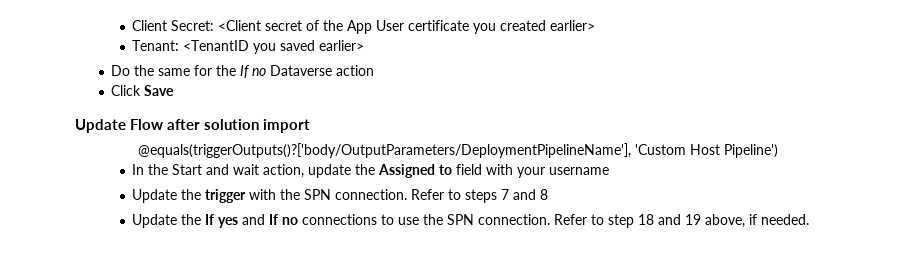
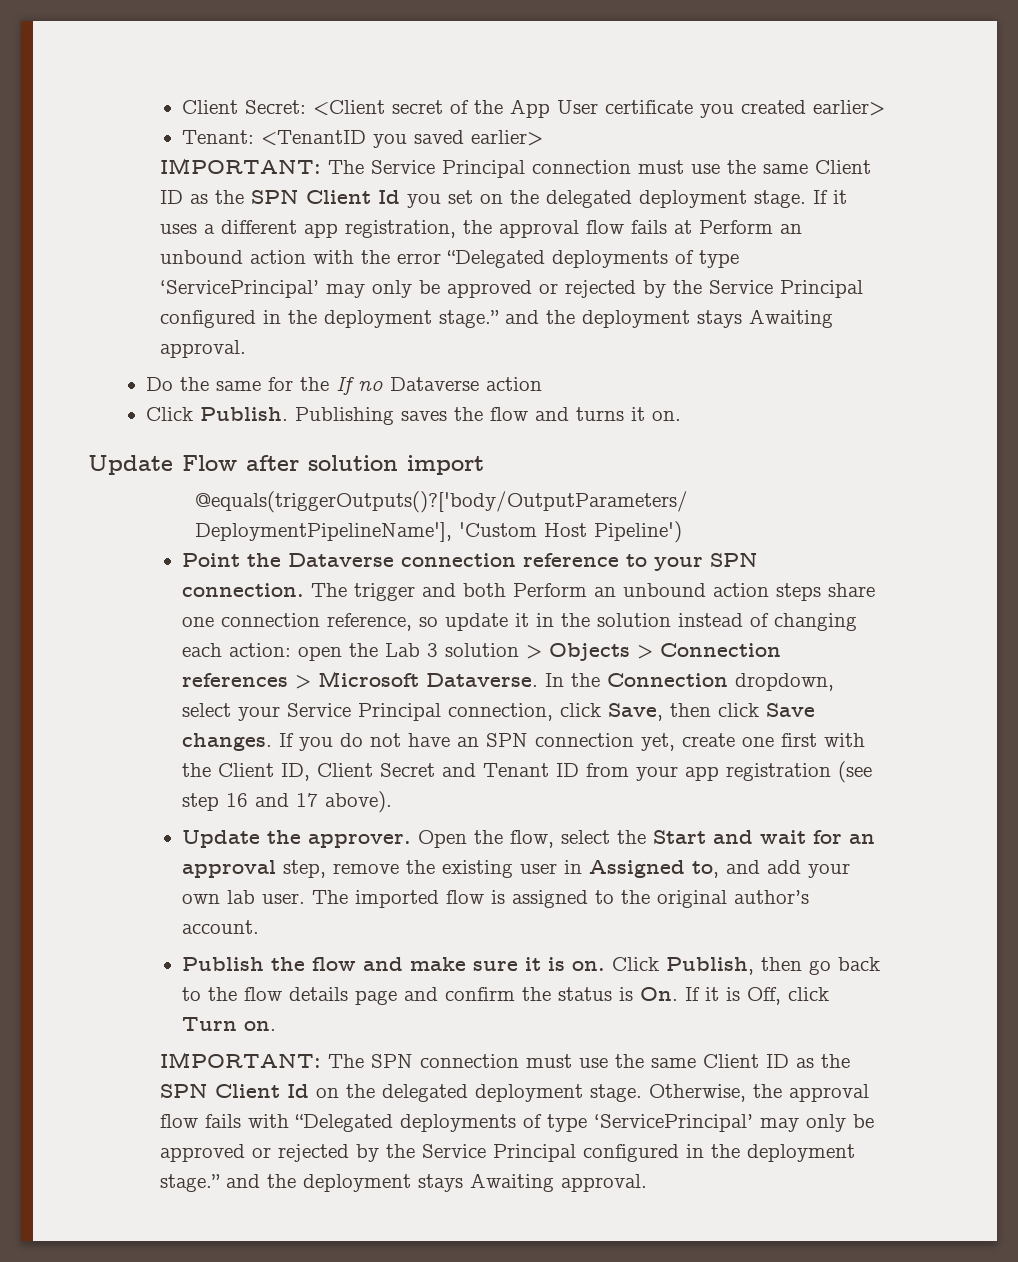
(365, 45) none -> [159,158,871,178] [159,189,847,208] [159,220,802,238] [159,250,739,268] [159,280,863,298] [159,309,833,328] [159,340,246,358] // IMPORTANT: The Service Principal connection must use the same Client ID as the SPN Client Id you set on the delegated deployment stage. If it uses a different app registration, the approval flow fails at Perform an unbound action with the error “Delegated deployments of type ‘ServicePrincipal’ may only be approved or rejected by the Service Principal configured in the deployment stage.” and the deployment stays Awaiting approval.
[144,85,175,96] Save -> [200,407,682,425] Publish. Publishing saves the flow and turns it on.
[132,164,610,178] [132,189,549,203] [132,214,810,228] In the Start and wait action, update the Assigned to field with your username // Update the trigger with the SPN connection. Refer to steps 7 and 8 // Update the If yes and If no connections to use the SPN connection. Refer to step 18 and 19 above, if needed. -> [182,552,759,571] [182,583,876,601] [182,613,858,631] [182,643,782,661] [182,671,835,691] [182,703,816,721] [182,733,866,751] [182,761,873,783] [182,791,393,813] [182,830,876,848] [182,860,851,878] [182,890,810,908] [182,920,260,934] [182,957,881,975] [182,987,830,1005] [182,1017,277,1031] [159,1052,850,1068] [159,1083,869,1102] [159,1114,874,1132] [159,1144,855,1162] [159,1173,647,1192] Point the Dataverse connection reference to your SPN connection. The trigger and both Perform an unbound action steps share one connection reference, so update it in the solution instead of changing each action: open the Lab 3 solution > Objects > Connection references > Microsoft Dataverse. In the Connection dropdown, select your Service Principal connection, click Save, then click Save changes. If you do not have an SPN connection yet, create one first with the Client ID, Client Secret and Tenant ID from your app registration (see step 16 and 17 above). // Update the approver. Open the flow, select the Start and wait for an approval step, remove the existing user in Assigned to, and add your own lab user. The imported flow is assigned to the original author’s account. // Publish the flow and make sure it is on. Click Publish, then go back to the flow details page and confirm the status is On. If it is Off, click Turn on. // IMPORTANT: The SPN connection must use the same Client ID as the SPN Client Id on the delegated deployment stage. Otherwise, the approval flow fails with “Delegated deployments of type ‘ServicePrincipal’ may only be approved or rejected by the Service Principal configured in the deployment stage.” and the deployment stays Awaiting approval.

